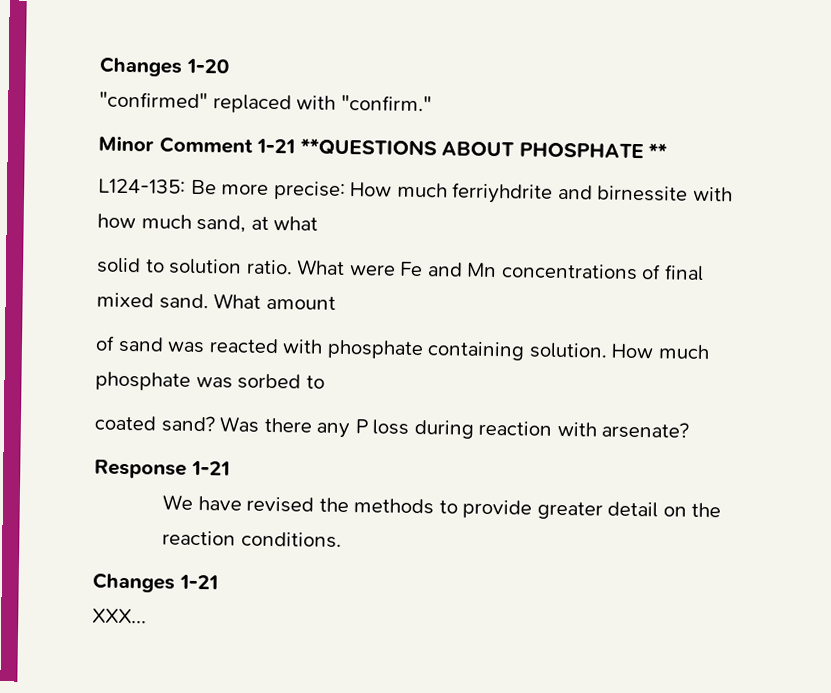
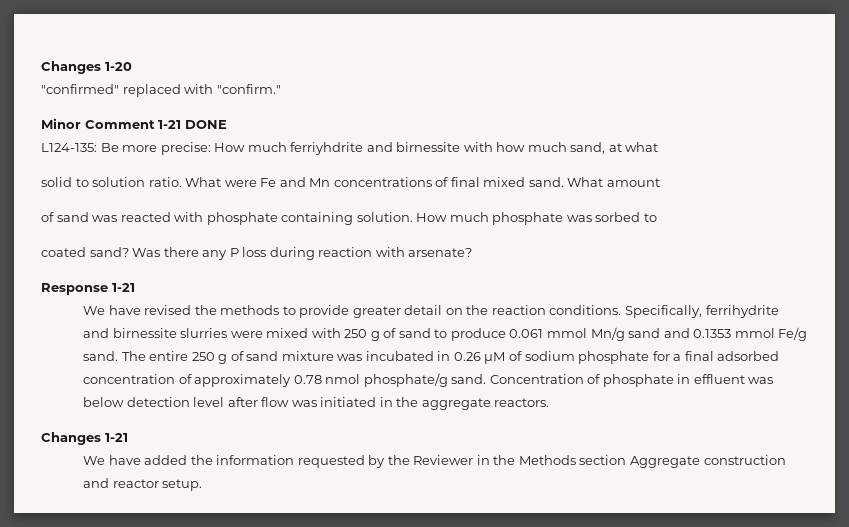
[299,138,668,159] **QUESTIONS ABOUT PHOSPHATE ** -> [184,120,227,129] DONE
[92,572,218,593] [92,608,147,624] // Changes 1-21 // XXX... -> [624,305,779,318] [83,327,808,341] [83,351,780,364] [83,373,774,387] [83,397,550,410] [41,432,128,445] [83,455,786,468] [83,478,203,491] Specifically, ferrihydrite and birnessite slurries were mixed with 250 g of sand to produce 0.061 mmol Mn/g sand and 0.1353 mmol Fe/g sand. The entire 250 g of sand mixture was incubated in 0.26 μM of sodium phosphate for a final adsorbed concentration of approximately 0.78 nmol phosphate/g sand. Concentration of phosphate in effluent was below detection level after flow was initiated in the aggregate reactors. // Changes 1-21 // We have added the information requested by the Reviewer in the Methods section Aggregate construction and reactor setup.

